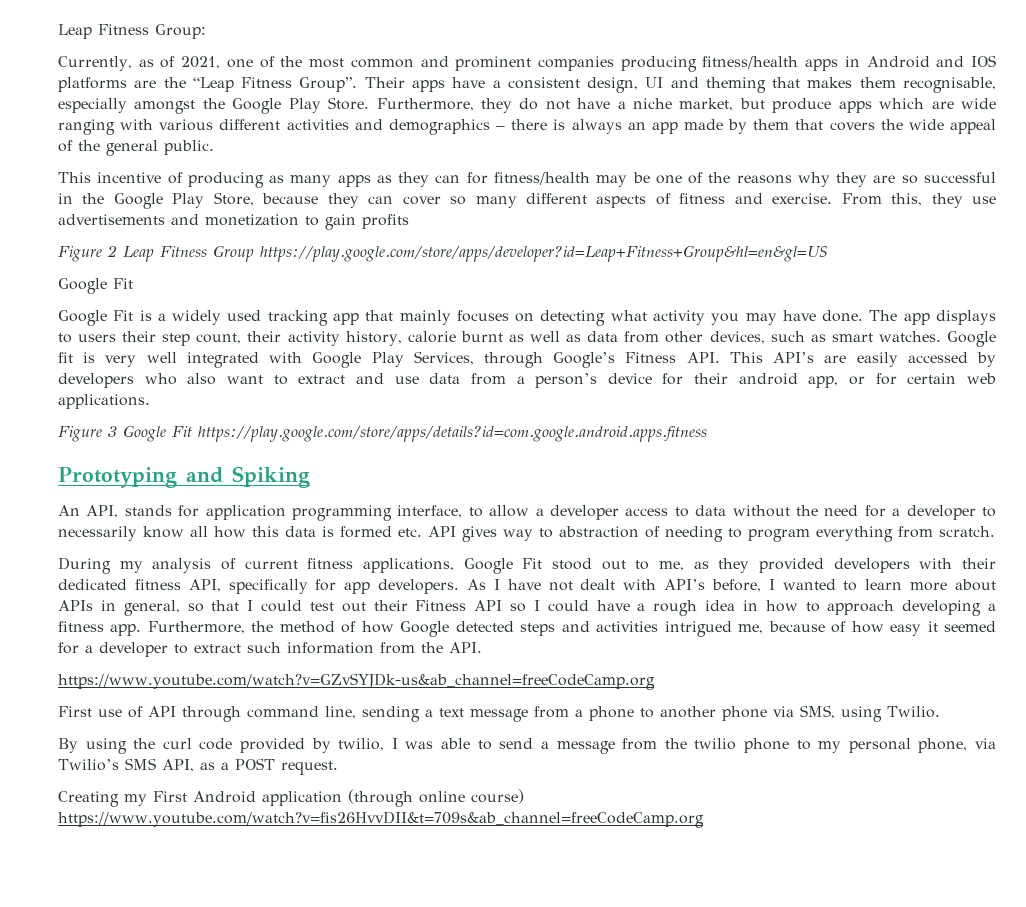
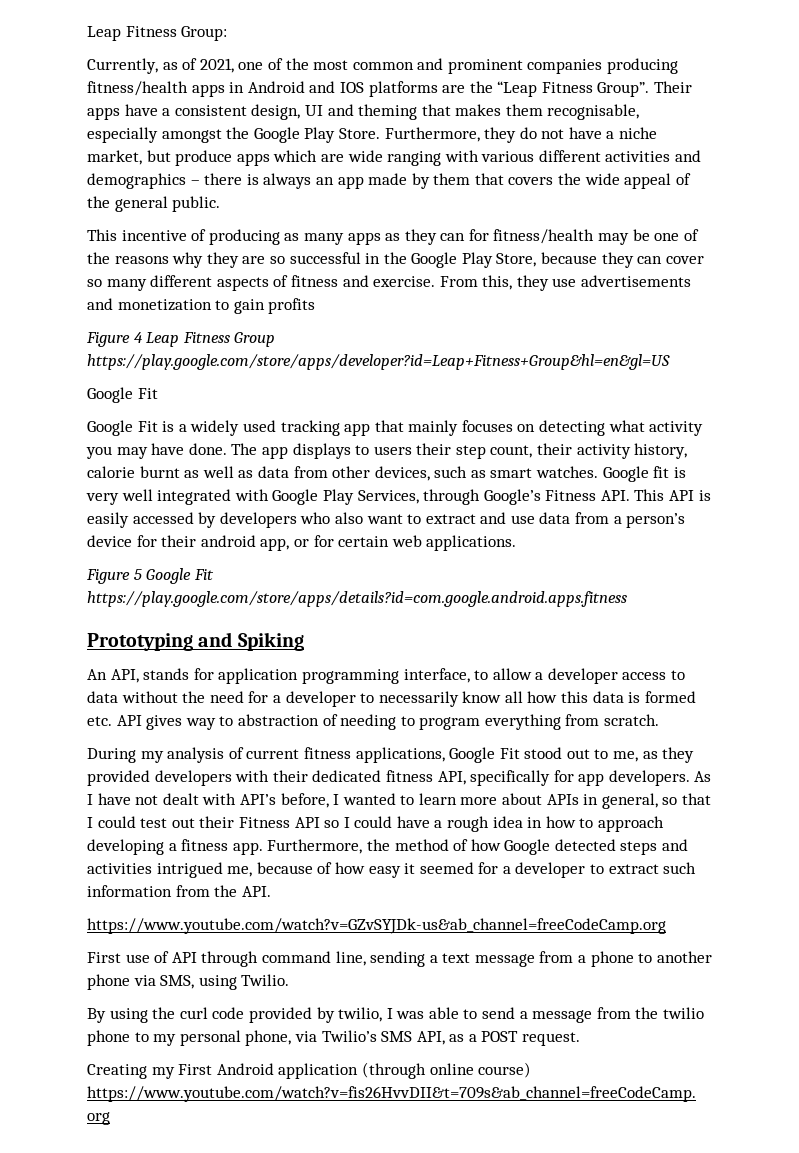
[107,245,117,257] 2 -> [133,332,143,343] 4
[773,352,847,363] API’s are -> [669,490,711,501] API is
[108,426,117,437] 3 -> [133,569,142,580] 5

